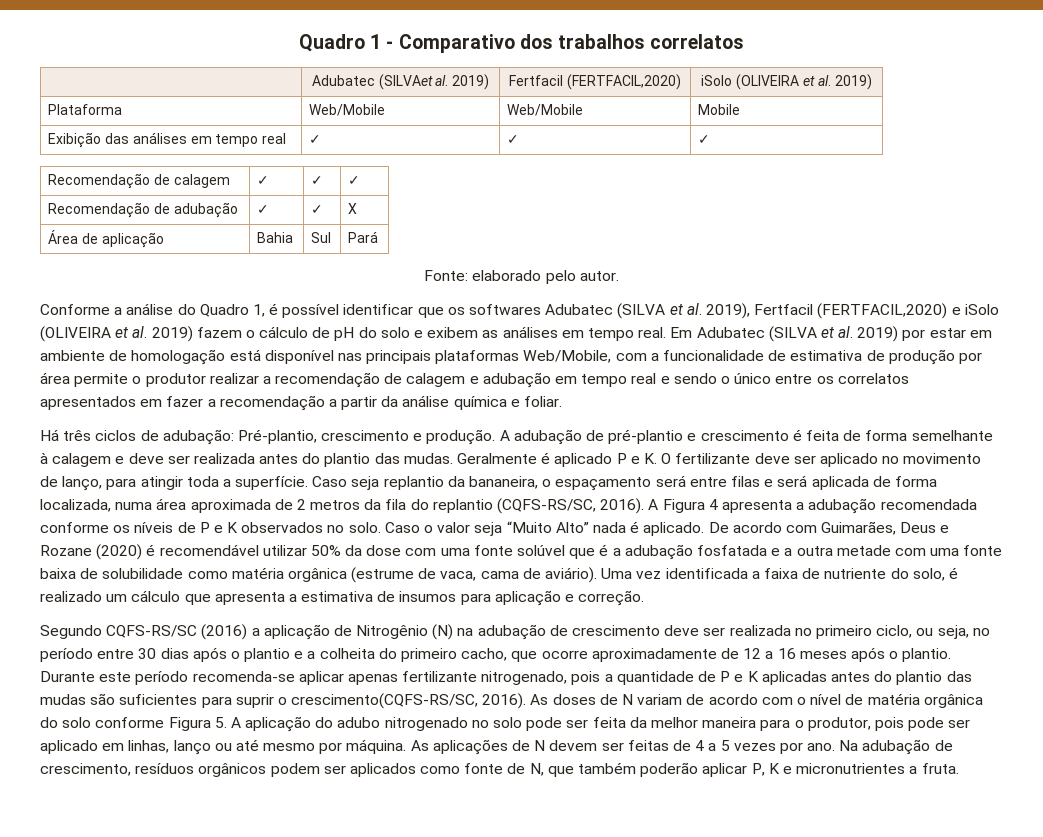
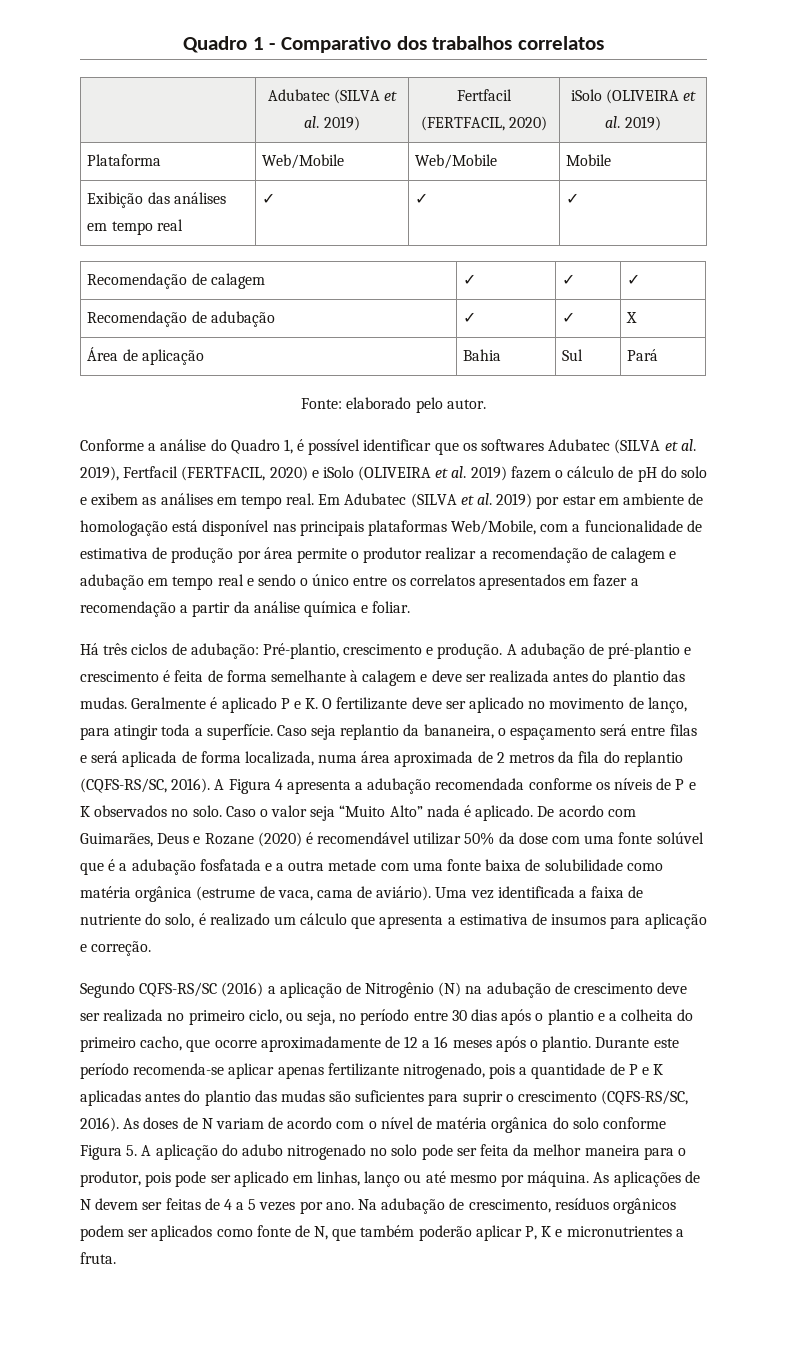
[378,74,433,90] (SILVAet -> [334,89,398,104] (SILVA et
[566,74,681,90] (FERTFACIL,2020) -> [420,116,548,131] (FERTFACIL, 2020)
[817,303,948,319] (FERTFACIL,2020) -> [181,466,308,481] (FERTFACIL, 2020)
[291,693,479,709] crescimento(CQFS-RS/SC, -> [518,1090,689,1105] crescimento (CQFS-RS/SC,

